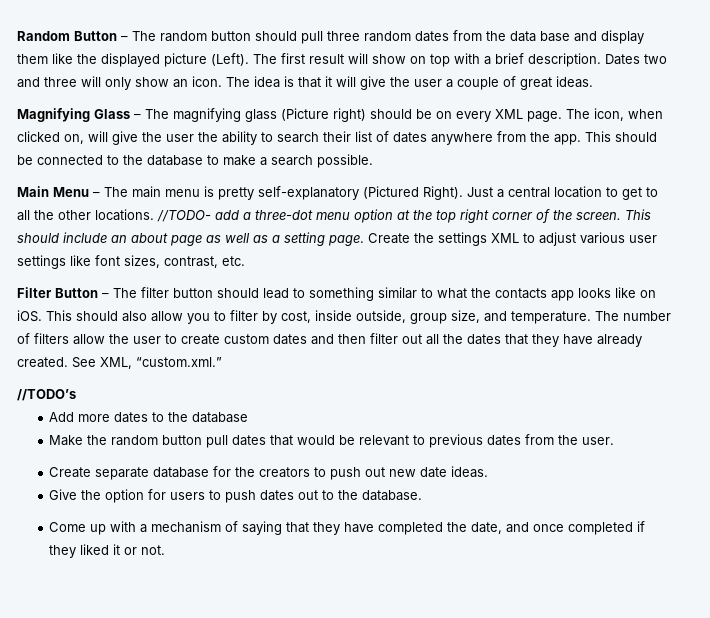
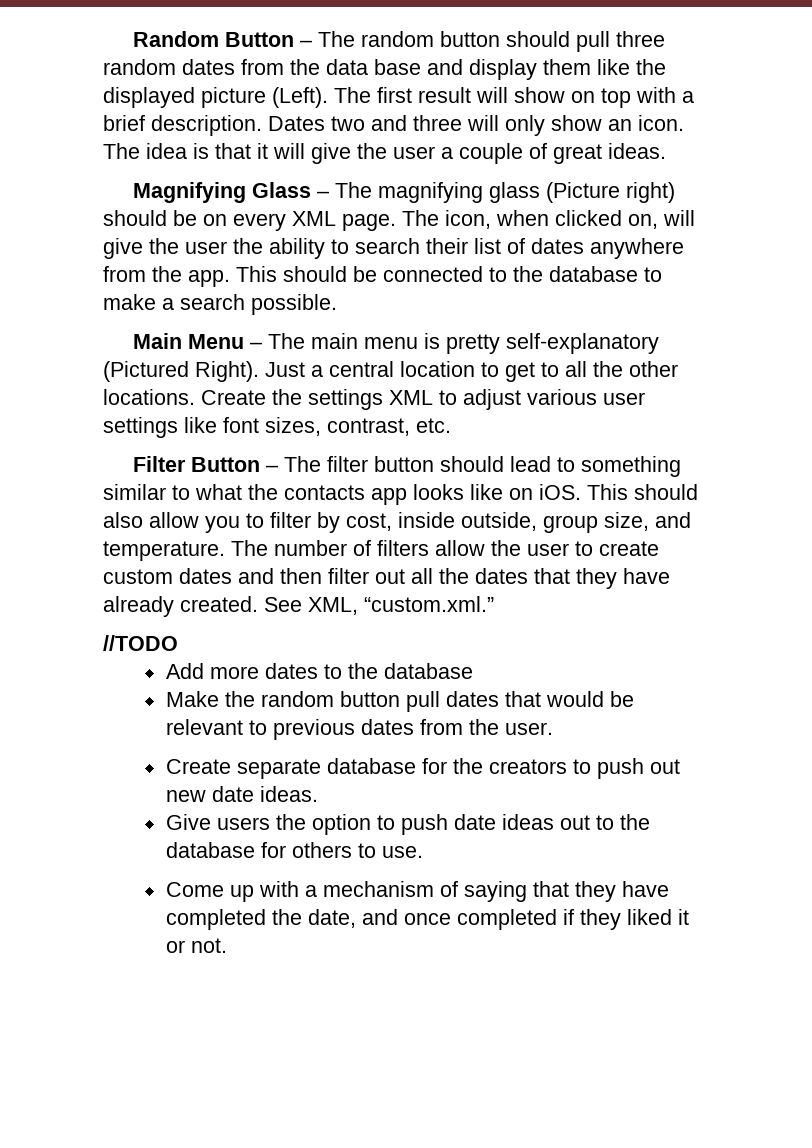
[157,209,651,223] [17,232,364,246] //TODO- add a three-dot menu option at the top right corner of the screen. This should include an about page as well as a setting page. -> (195, 397) none
[17,389,76,401] //TODO’s -> [103,635,178,651] //TODO
(78, 494) none -> [216,817,270,830] users
[148,489,423,503] for users to push dates out to the database. -> [376,814,650,835] [165,842,423,858] to push date ideas out to the database for others to use.

